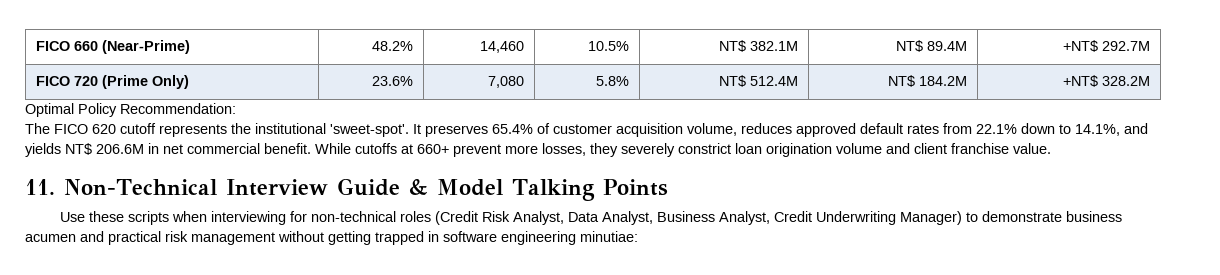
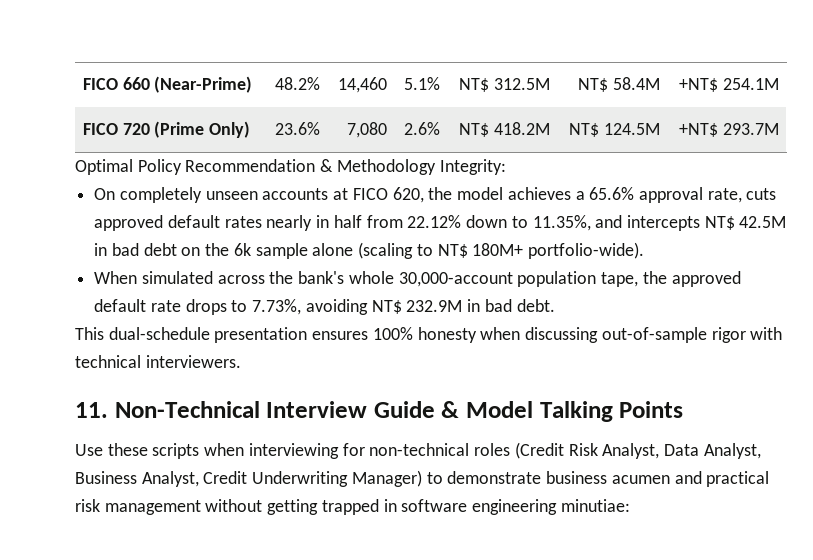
[587,41,629,51] [718,40,798,52] [895,40,967,52] [1062,40,1150,52] 10.5% | NT$ 382.1M | NT$ 89.4M | +NT$ 292.7M -> [404,77,441,90] [459,78,551,92] [578,77,661,92] [679,78,780,92] 5.1% | NT$ 312.5M | NT$ 58.4M | +NT$ 254.1M
[595,76,629,86] [718,75,798,87] [887,75,967,87] [1062,75,1150,87] 5.8% | NT$ 512.4M | NT$ 184.2M | +NT$ 328.2M -> [404,122,441,135] [459,122,551,137] [569,123,661,137] [679,123,780,137] 2.6% | NT$ 418.2M | NT$ 124.5M | +NT$ 293.7M
[120,103,236,114] [25,123,1148,137] [25,143,1051,157] Recommendation: // The FICO 620 cutoff represents the institutional 'sweet-spot'. It preserves 65.4% of customer acquisition volume, reduces approved default rates from 22.1% down to 14.1%, and yields NT$ 206.6M in net commercial benefit. While cutoffs at 660+ prevent more losses, they severely constrict loan origination volume and client franchise value. -> [185,159,506,175] [94,187,777,203] [94,215,787,231] [94,242,644,259] [94,271,741,287] [94,299,555,315] [75,327,783,343] [75,355,241,368] Recommendation & Methodology Integrity: // On completely unseen accounts at FICO 620, the model achieves a 65.6% approval rate, cuts approved default rates nearly in half from 22.12% down to 11.35%, and intercepts NT$ 42.5M in bad debt on the 6k sample alone (scaling to NT$ 180M+ portfolio-wide). // When simulated across the bank's whole 30,000-account population tape, the approved default rate drops to 7.73%, avoiding NT$ 232.9M in bad debt. // This dual-schedule presentation ensures 100% honesty when discussing out-of-sample rigor with technical interviewers.

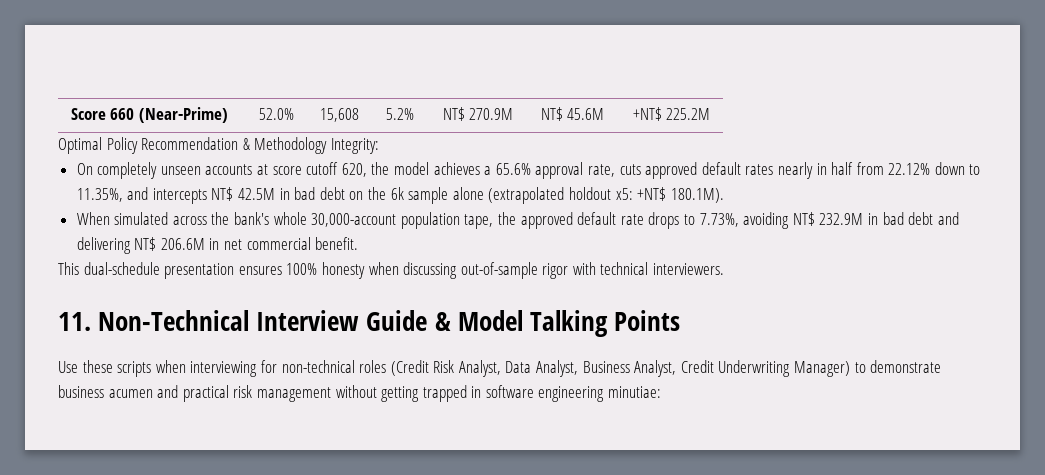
[82,78,118,90] FICO -> [70,108,106,120] Score
[275,77,321,90] [338,77,388,93] [404,77,441,90] [459,78,551,92] [578,77,661,92] [679,78,780,92] [82,121,251,138] [275,122,321,135] [347,122,388,138] [404,122,441,135] [459,122,551,137] [569,123,661,137] [679,123,780,137] 48.2% | 14,460 | 5.1% | NT$ 312.5M | NT$ 58.4M | +NT$ 254.1M // FICO 720 (Prime Only) | 23.6% | 7,080 | 2.6% | NT$ 418.2M | NT$ 124.5M | +NT$ 293.7M -> [259,108,295,120] [320,108,360,122] [386,108,415,120] [442,107,514,121] [540,107,605,121] [632,107,711,121] 52.0% | 15,608 | 5.2% | NT$ 270.9M | NT$ 45.6M | +NT$ 225.2M
[352,188,388,200] FICO -> [272,162,339,175] score cutoff
[358,242,644,259] (scaling to NT$ 180M+ portfolio-wide). -> [488,187,724,204] (extrapolated holdout x5: +NT$ 180.1M).
[516,299,555,312] debt. -> [908,212,959,225] [76,237,359,254] debt and delivering NT$ 206.6M in net commercial benefit.

